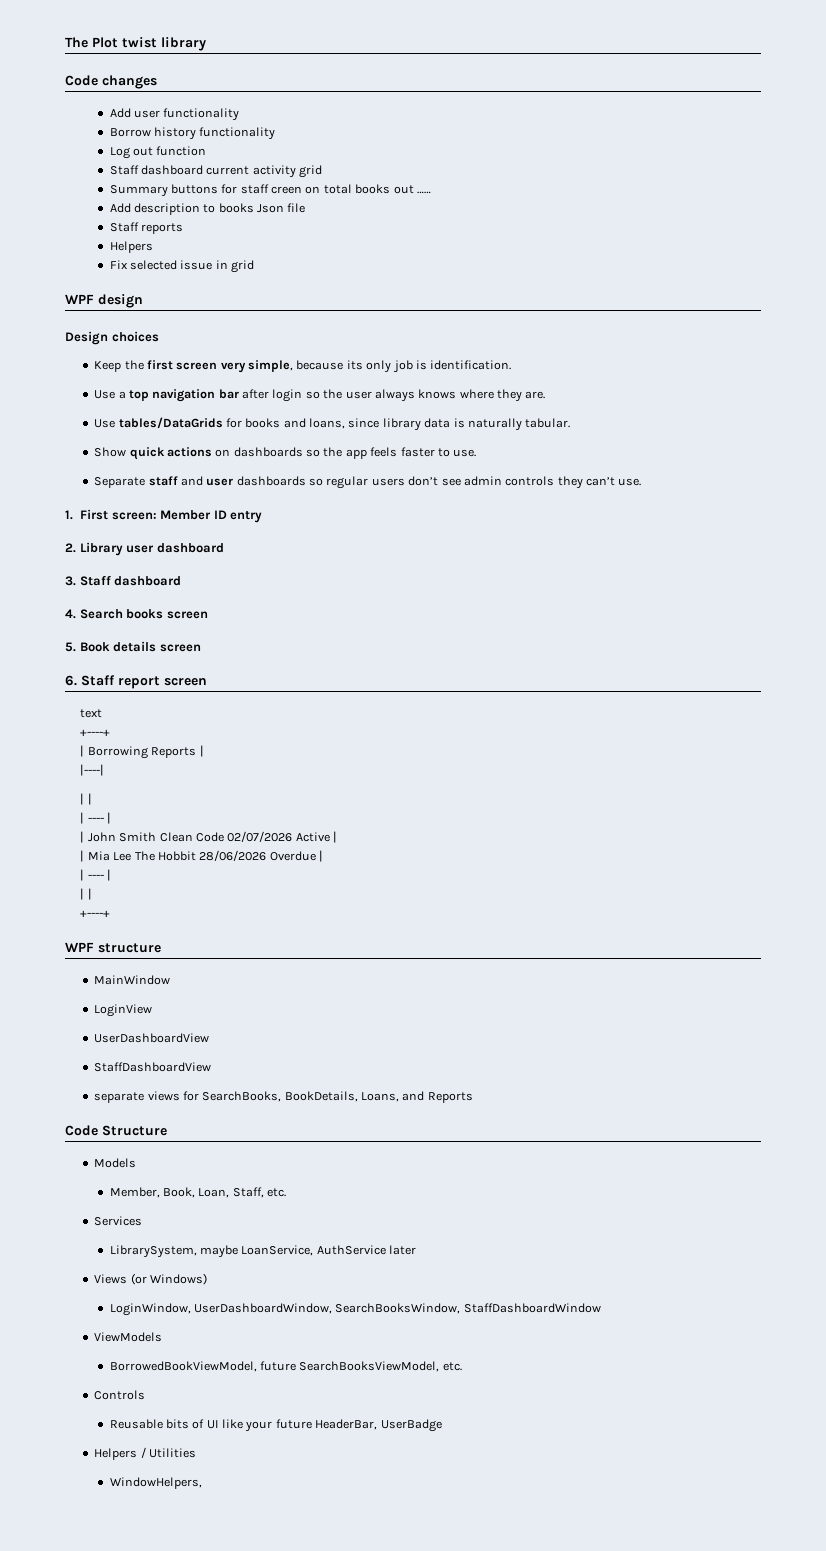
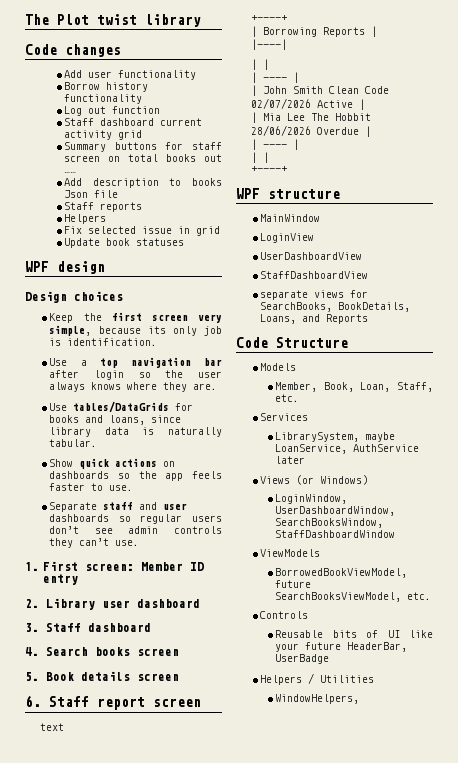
[271,186,303,194] creen -> [64,155,101,162] screen
(255, 266) none -> [64,238,185,248] // Update book statuses

